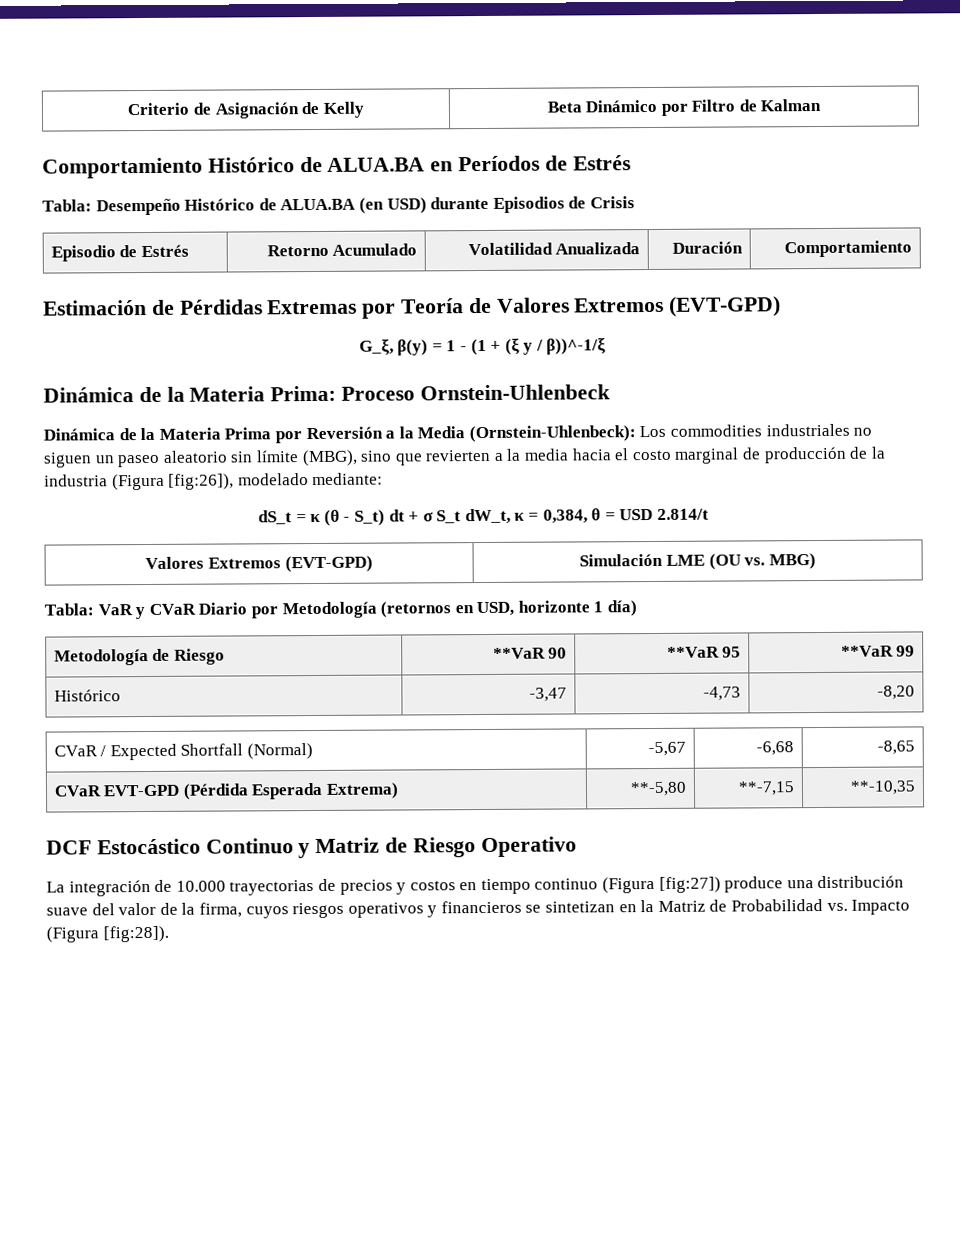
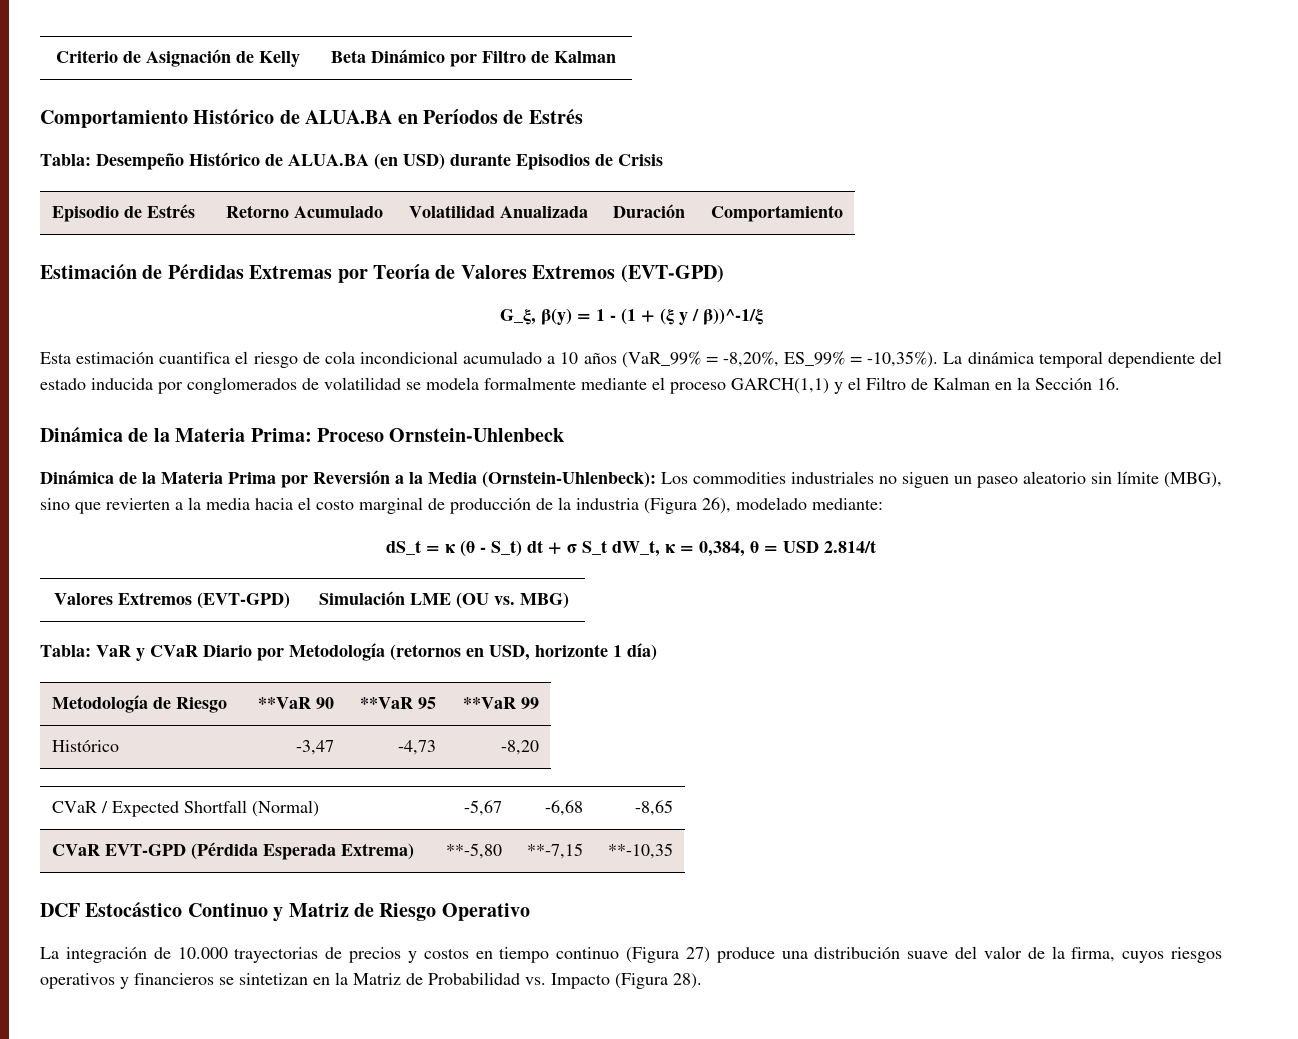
(607, 346) none -> [40,351,1222,368] [40,377,1120,394] // Esta estimación cuantifica el riesgo de cola incondicional acumulado a 10 años (VaR_99% = -8,20%, ES_99% = -10,35%). La dinámica temporal dependiente del estado inducida por conglomerados de volatilidad se modela formalmente mediante el proceso GARCH(1,1) y el Filtro de Kalman en la Sección 16.
[168,473,235,490] [fig:26]), -> [702,497,731,514] 26),
[658,876,721,893] [fig:27]) -> [685,947,710,963] 27)
[102,925,169,943] [fig:28]). -> [673,973,702,989] 28).

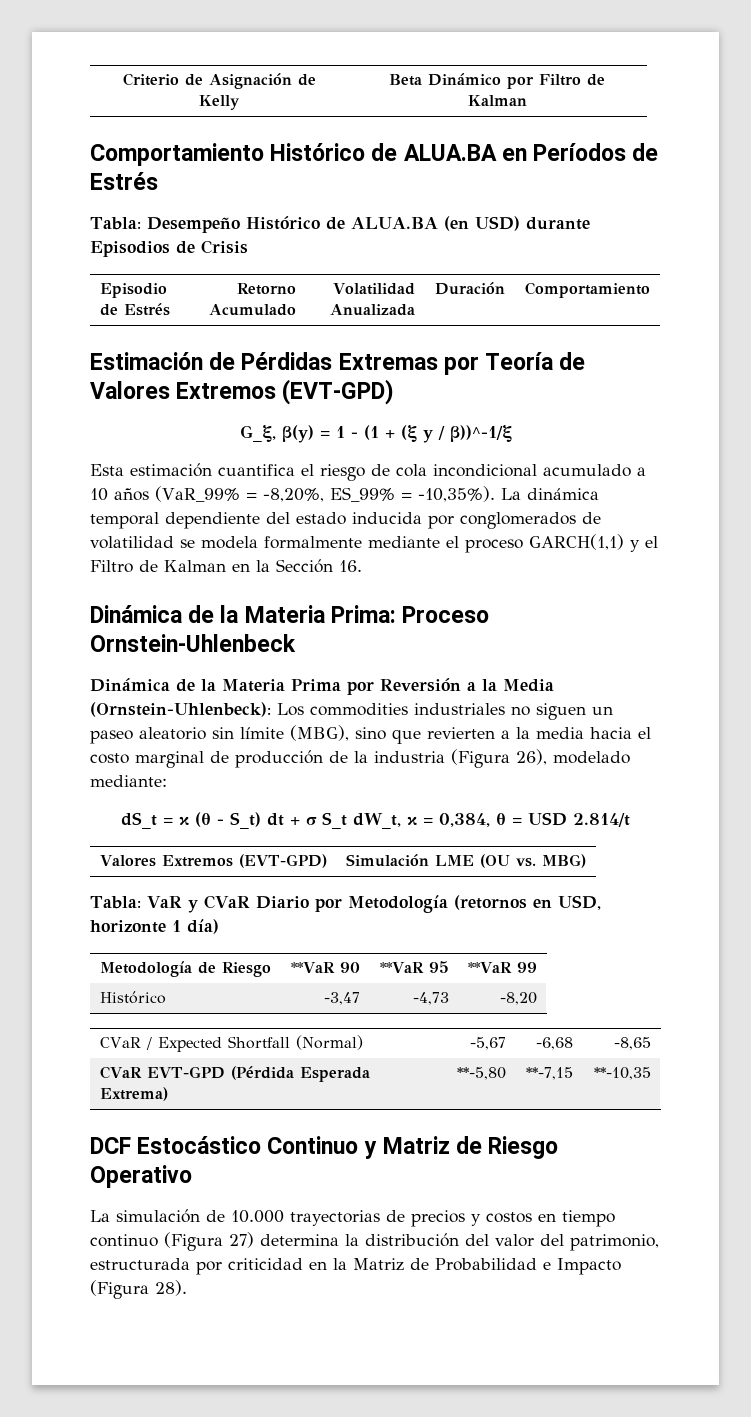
[65,947,147,963] integración -> [116,1209,200,1223] simulación
[716,946,1223,963] [40,973,308,989] produce una distribución suave del valor de la firma, cuyos riesgos operativos y financieros se sintetizan -> [260,1233,659,1251] [90,1258,303,1275] determina la distribución del valor del patrimonio, estructurada por criticidad
[525,977,546,985] vs. -> [543,1262,551,1270] e

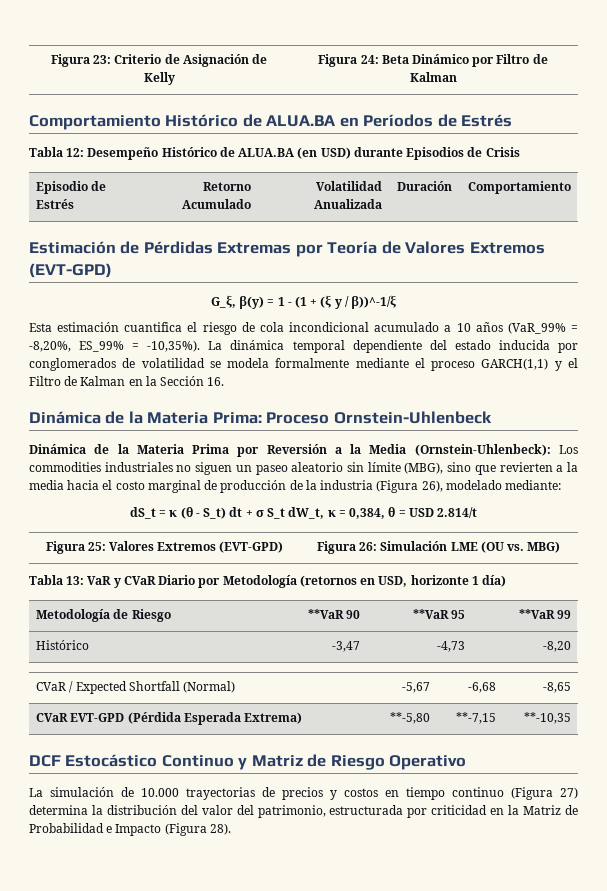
(122, 79) none -> [50,54,112,67] Figura 23:
(240, 102) none -> [318,54,379,67] Figura 24:
[90,217,141,230] Tabla: -> [29,147,85,157] Tabla 12:
(630, 820) none -> [45,541,106,554] Figura 25:
(327, 861) none -> [316,541,378,554] Figura 26:
[90,896,141,909] Tabla: -> [29,575,85,585] Tabla 13:

